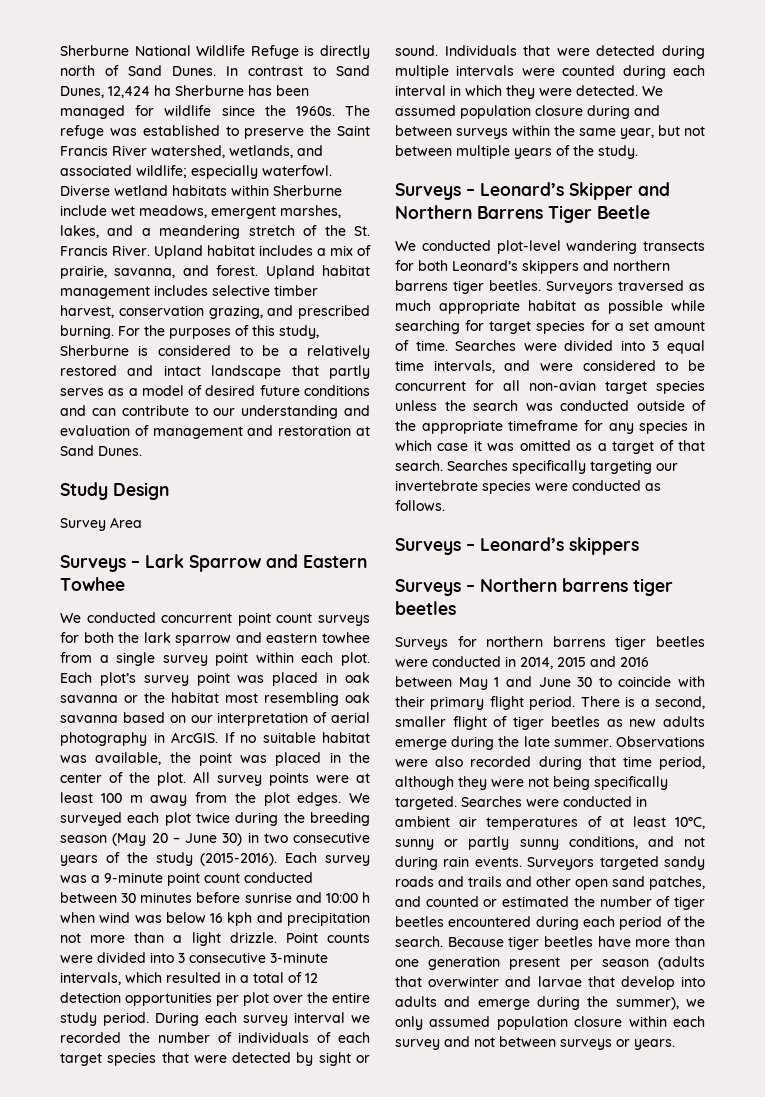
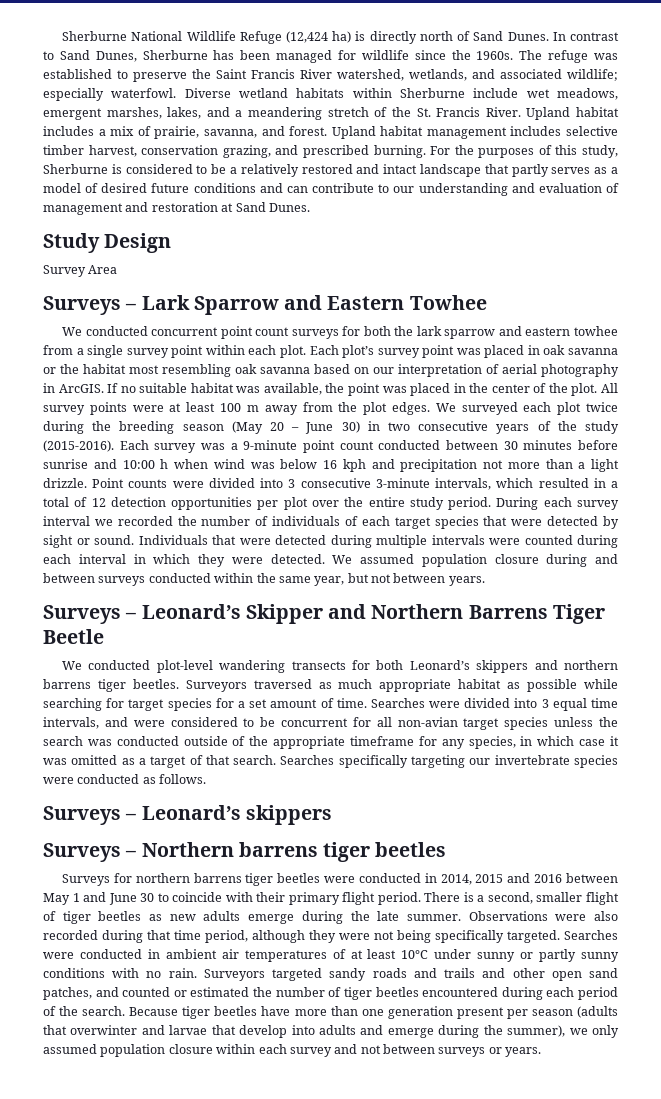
(299, 52) none -> [285,31,352,43] (12,424 ha)
[108,85,171,98] 12,424 ha -> (137, 56) none
(508, 133) none -> [148,573,211,583] conducted
[456,145,638,159] multiple years of the study. -> [448,576,485,586] years.
[639,420,689,434] species -> [468,736,516,749] species,
[675,816,705,829] 10°C, -> [401,949,472,959] 10°C under
[568,836,705,849] [395,856,522,870] conditions, and not during rain events. -> [43,968,197,978] conditions with no rain.

